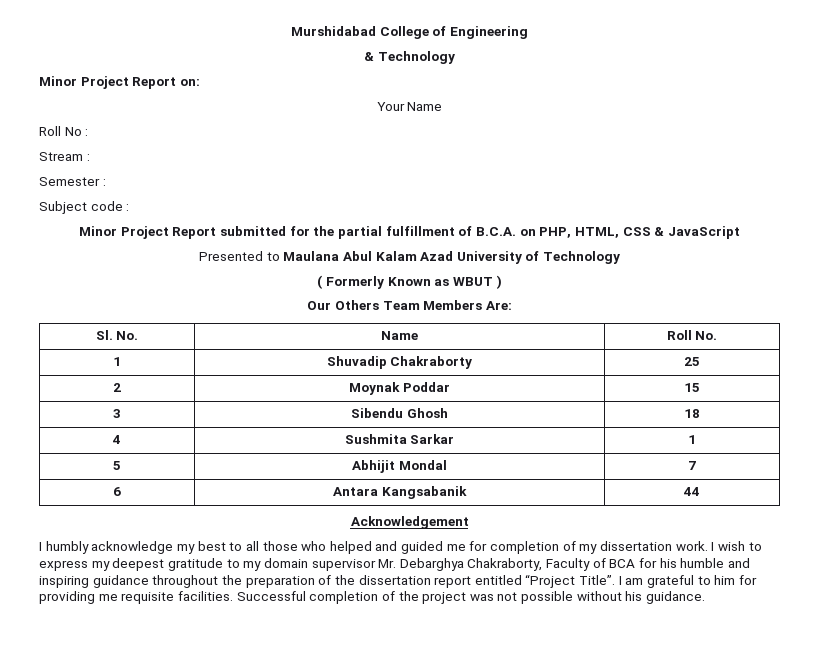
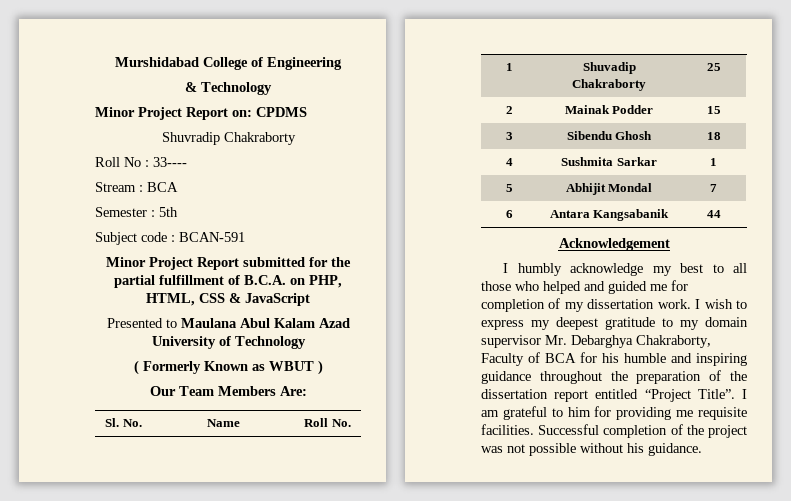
[376,102,443,111] // Your Name -> [256,107,307,117] [161,132,296,145] CPDMS // Shuvradip Chakraborty
(89, 132) none -> [153,157,187,167] 33----
(90, 157) none -> [147,182,178,192] BCA
(106, 182) none -> [159,207,178,217] 5th
(130, 207) none -> [179,232,245,242] BCAN-591
[334,300,379,310] Others -> (176, 391) none
[349,382,450,395] Moynak Poddar -> [564,105,654,114] Mainak Podder

